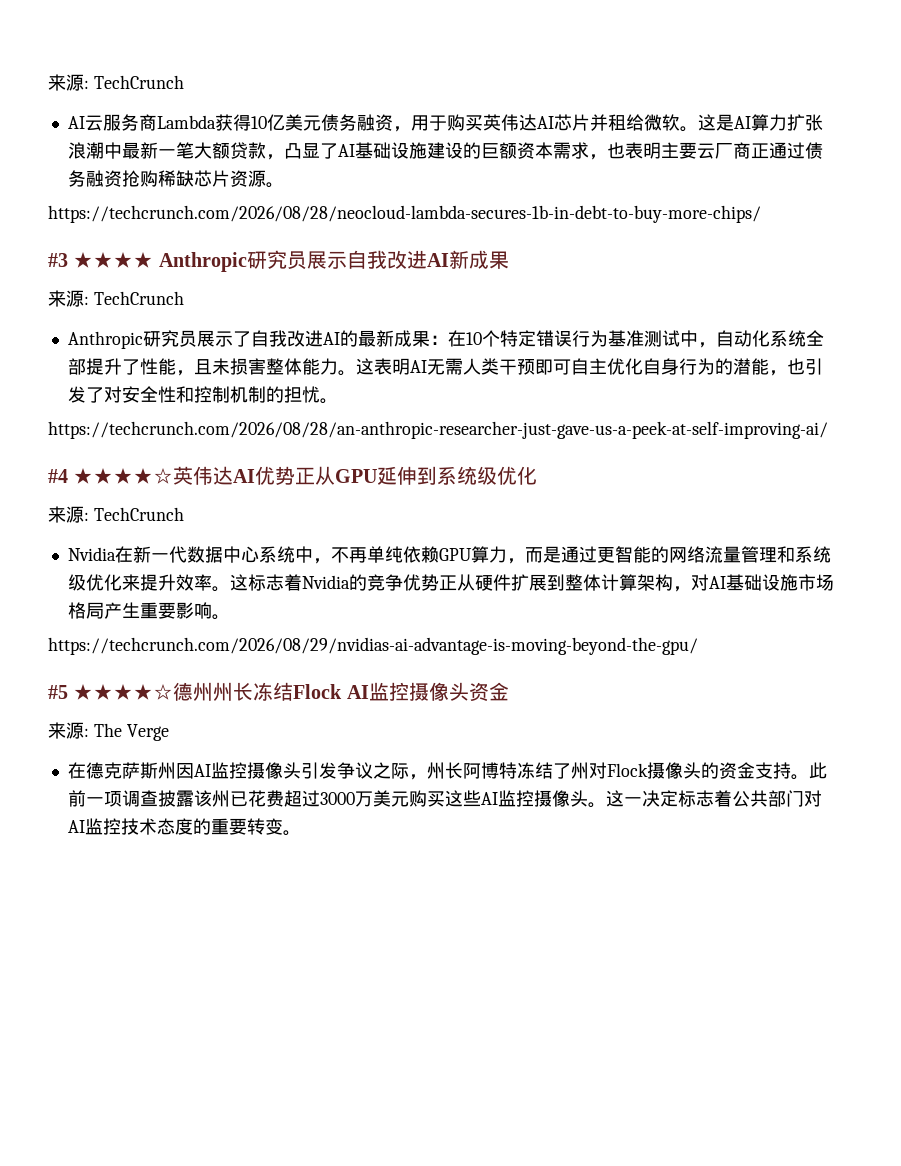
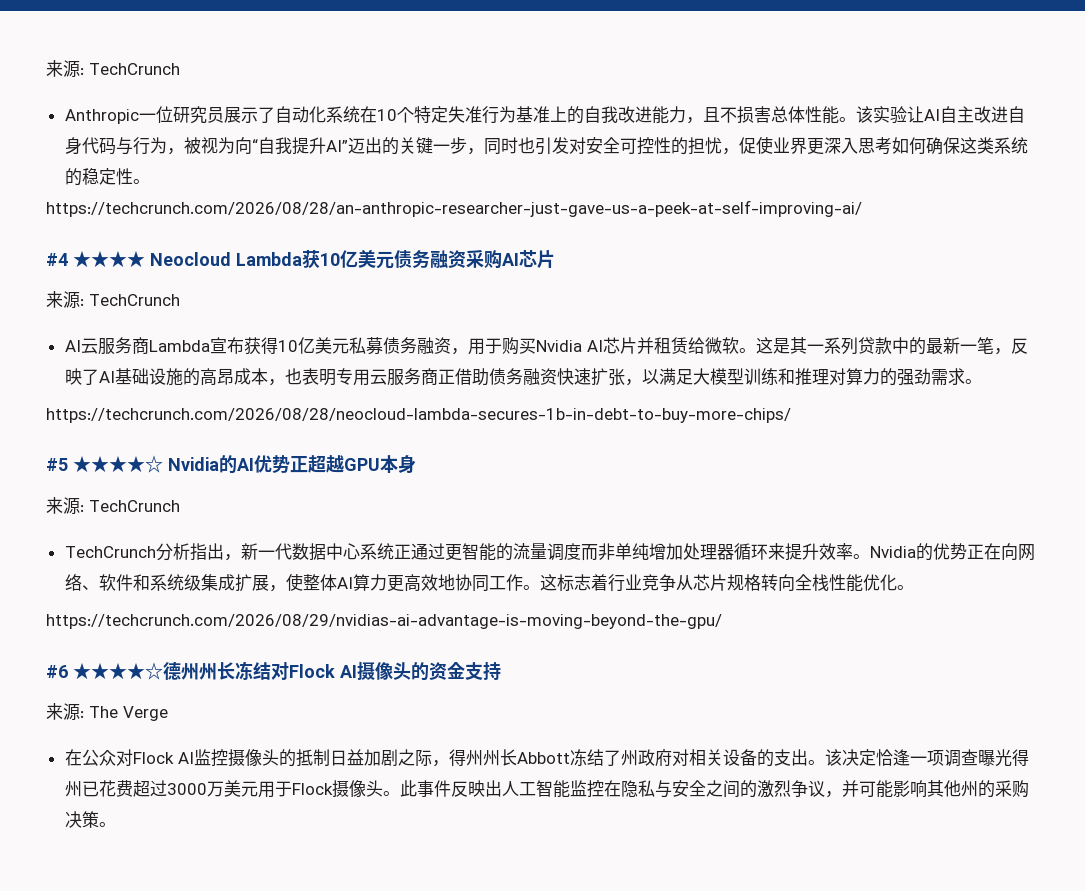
[48,74,184,91] 来源: TechCrunch -> [46,60,180,78] [64,106,1025,124] [64,136,1028,155] [64,168,150,186] [46,200,862,217] [46,249,555,269] [46,291,180,309] 来源: TechCrunch // Anthropic一位研究员展示了自动化系统在10个特定失准行为基准上的自我改进能力，且不损害总体性能。该实验让AI自主改进自身代码与行为，被视为向“自我提升AI”迈出的关键一步，同时也引发对安全可控性的担忧，促使业界更深入思考如何确保这类系统的稳定性。 // https://techcrunch.com/2026/08/28/an-anthropic-researcher-just-gave-us-a-peek-at-self-improving-ai/ // #4 ★★★★ Neocloud Lambda获10亿美元债务融资采购AI芯片 // 来源: TechCrunch
(216, 122) none -> [209,337,244,354] 宣布
(321, 123) none -> [348,337,383,355] 私募
[482,114,537,131] 英伟达 -> [535,340,582,352] Nvidia
(626, 122) none -> [670,337,688,354] 赁
[733,114,823,131] [67,142,823,160] [67,170,284,188] [48,205,761,223] [48,250,509,272] [48,290,184,307] [67,330,824,349] [67,358,823,376] [67,386,338,404] [48,421,828,439] [48,466,538,485] [48,506,184,523] [67,546,133,563] AI算力扩张浪潮中最新一笔大额贷款，凸显了AI基础设施建设的巨额资本需求，也表明主要云厂商正通过债务融资抢购稀缺芯片资源。 // https://techcrunch.com/2026/08/28/neocloud-lambda-secures-1b-in-debt-to-buy-more-chips/ // #3 ★★★★ Anthropic研究员展示自我改进AI新成果 // 来源: TechCrunch // Anthropic研究员展示了自我改进AI的最新成果：在10个特定错误行为基准测试中，自动化系统全部提升了性能，且未损害整体能力。这表明AI无需人类干预即可自主优化自身行为的潜能，也引发了对安全性和控制机制的担忧。 // https://techcrunch.com/2026/08/28/an-anthropic-researcher-just-gave-us-a-peek-at-self-improving-ai/ // #4 ★★★★☆英伟达AI优势正从GPU延伸到系统级优化 // 来源: TechCrunch // Nvidia在 -> [789,337,1028,355] [64,368,982,386] [46,408,791,423] [46,455,416,474] [46,497,180,515] [64,543,241,561] 其一系列贷款中的最新一笔，反映了AI基础设施的高昂成本，也表明专用云服务商正借助债务融资快速扩张，以满足大模型训练和推理对算力的强劲需求。 // https://techcrunch.com/2026/08/28/neocloud-lambda-secures-1b-in-debt-to-buy-more-chips/ // #5 ★★★★☆ Nvidia的AI优势正超越GPU本身 // 来源: TechCrunch // TechCrunch分析指出，
[294,546,831,564] [67,574,834,592] [67,602,212,619] 中，不再单纯依赖GPU算力，而是通过更智能的网络流量管理和系统级优化来提升效率。这标志着Nvidia的竞争优势正从硬件扩展到整体计算架构，对AI基础设施市场格局产生重要影响 -> [393,543,1035,561] [64,573,897,592] 正通过更智能的流量调度而非单纯增加处理器循环来提升效率。Nvidia的优势正在向网络、软件和系统级集成扩展，使整体AI算力更高效地协同工作。这标志着行业竞争从芯片规格转向全栈性能优化
[48,685,68,699] #5 -> [46,665,68,678] #6
[293,682,509,702] Flock AI监控摄像头资金 -> [271,661,501,681] 对Flock AI摄像头的资金支持
[85,762,827,780] [67,790,86,807] 德克萨斯州因AI监控摄像头引发争议之际，州长阿博特冻结了州对Flock摄像头的资金支持。此前 -> [81,749,910,767] 公众对Flock AI监控摄像头的抵制日益加剧之际，得州州长Abbott冻结了州政府对相关设备的支出。该决定恰逢
[157,790,212,807] 披露该 -> [977,749,1029,767] 曝光得
[408,790,822,808] [67,818,283,835] 购买这些AI监控摄像头。这一决定标志着公共部门对AI监控技术态度的重要转变 -> [257,780,1029,798] [64,811,99,828] 用于Flock摄像头。此事件反映出人工智能监控在隐私与安全之间的激烈争议，并可能影响其他州的采购决策

